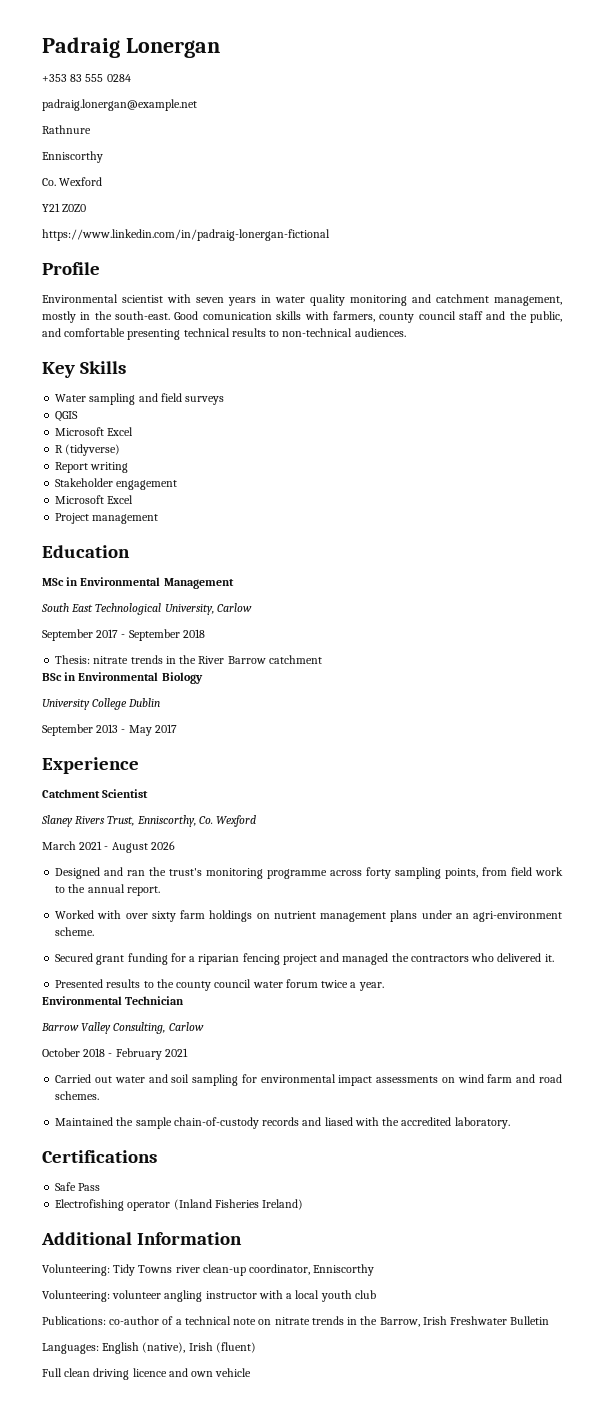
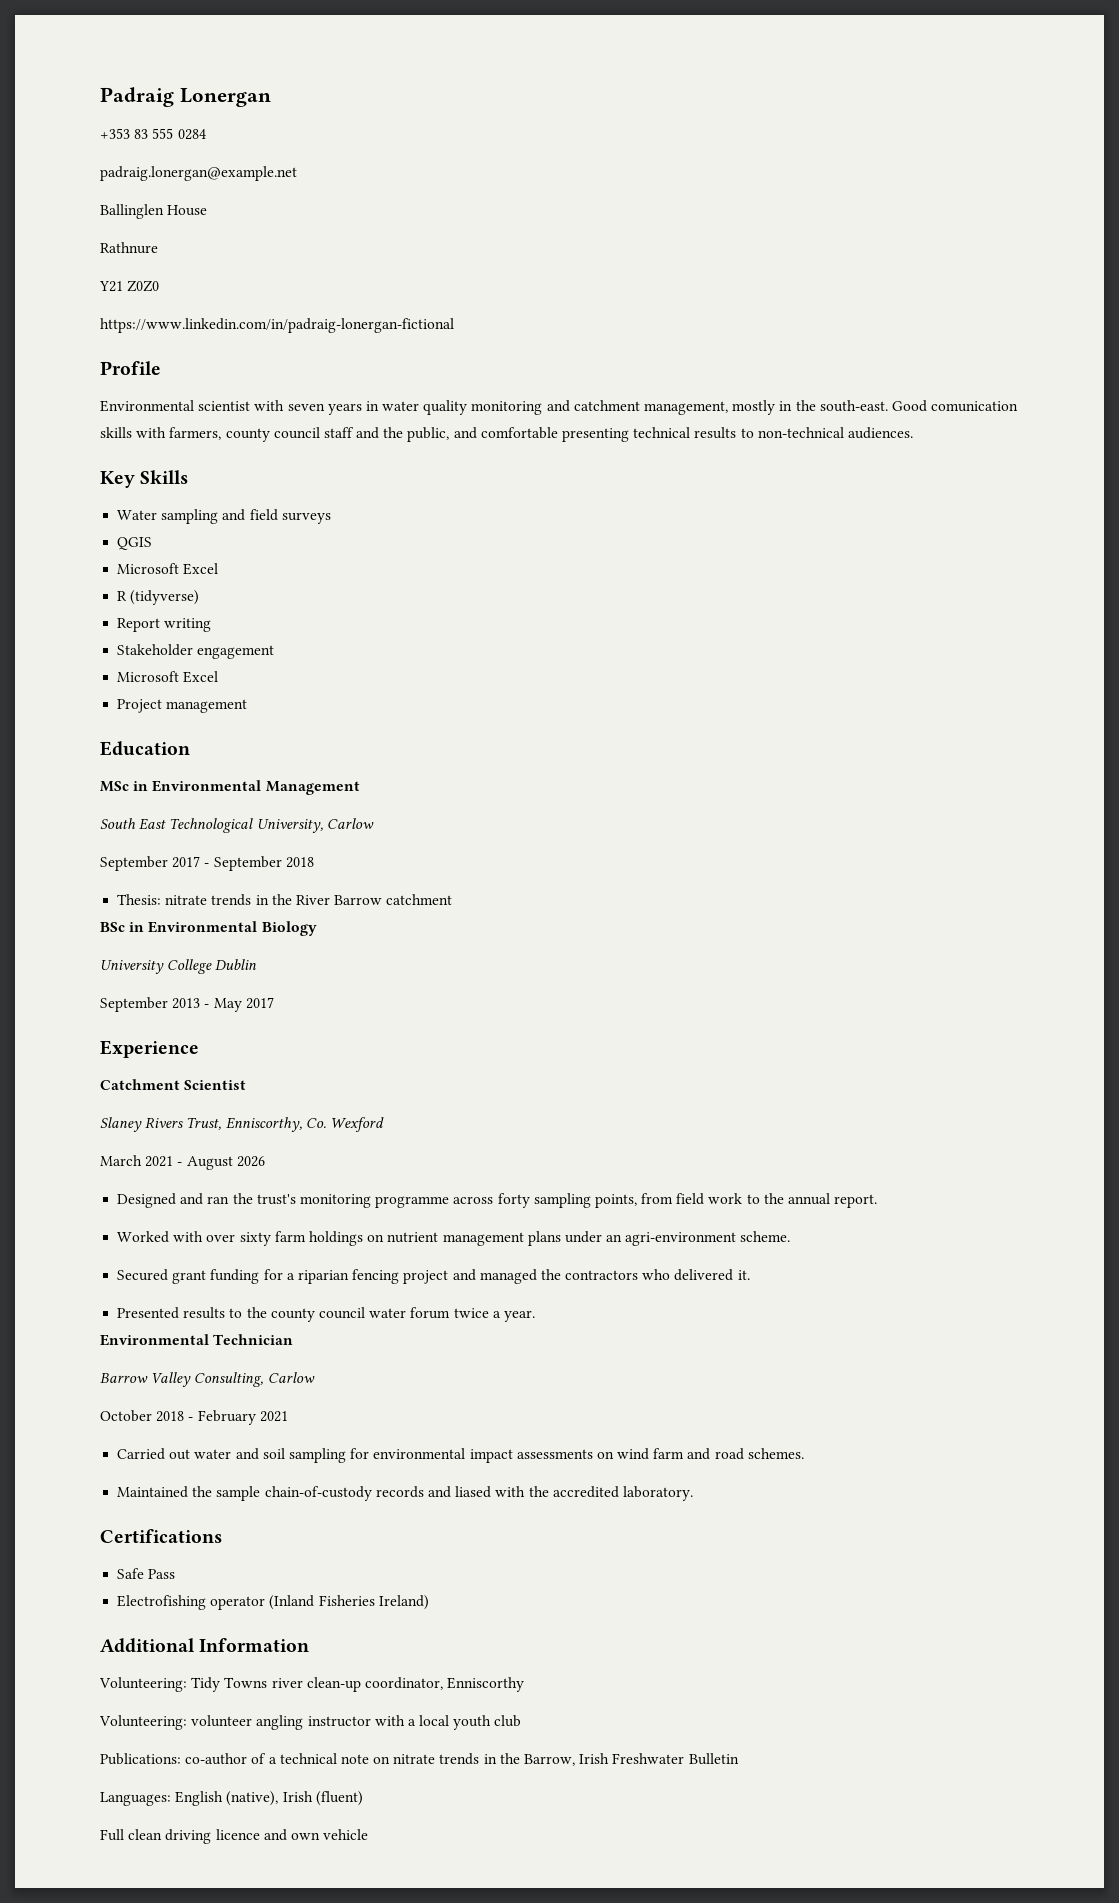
(197, 105) none -> [100,204,208,219] // Ballinglen House
[42,151,103,163] [42,177,103,186] // Enniscorthy // Co. Wexford -> (158, 248) none

